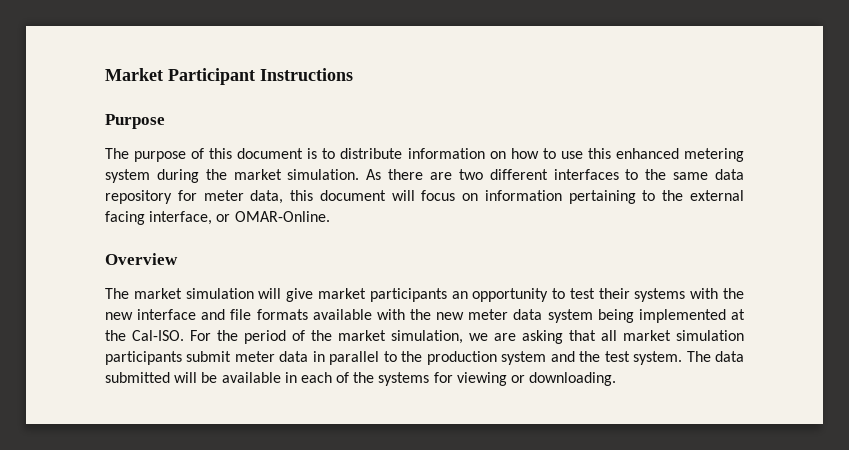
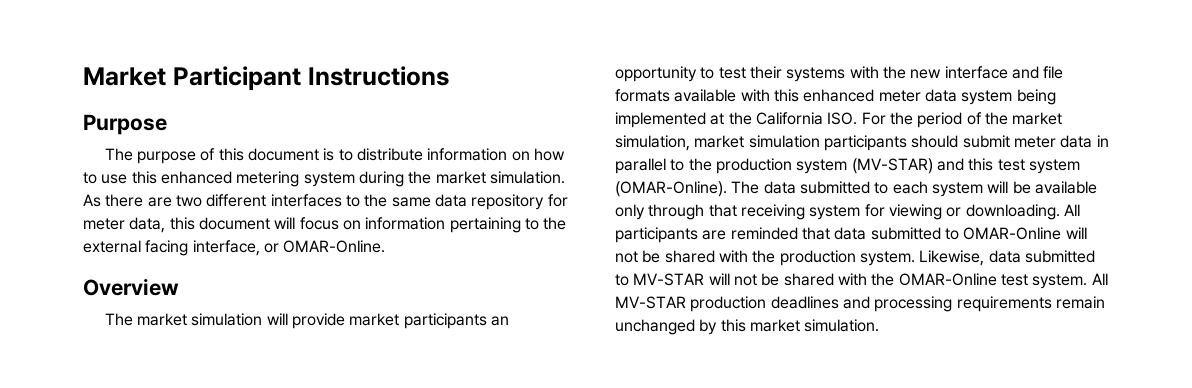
[286,288,314,302] give -> [292,313,346,329] provide
[410,309,465,320] the new -> [773,89,875,102] this enhanced
[132,330,184,341] Cal-ISO. -> [755,112,858,125] California ISO.
[469,330,617,344] we are asking that all -> (690, 143) none
(182, 358) none -> [911,135,959,148] should
[550,351,744,365] [105,372,617,386] and the test system. The data submitted will be available in each of the systems for viewing or downloading. -> [851,158,1080,174] [615,181,1097,197] [615,204,1080,220] [615,227,1087,243] [615,250,1095,266] [615,273,1108,289] [615,296,1105,312] [615,319,880,335] (MV-STAR) and this test system (OMAR-Online). The data submitted to each system will be available only through that receiving system for viewing or downloading. All participants are reminded that data submitted to OMAR-Online will not be shared with the production system. Likewise, data submitted to MV-STAR will not be shared with the OMAR-Online test system. All MV-STAR production deadlines and processing requirements remain unchanged by this market simulation.

